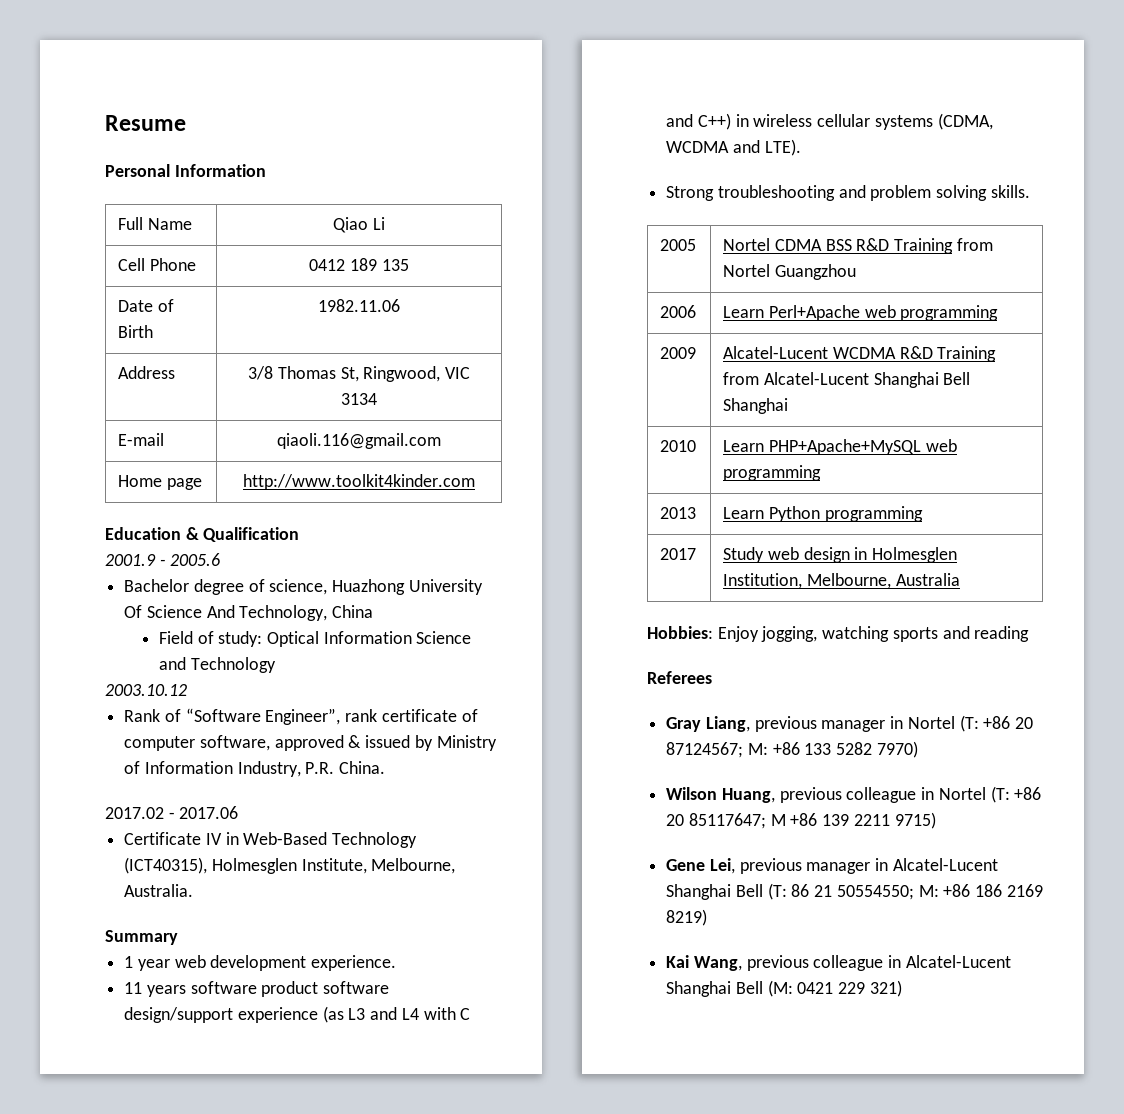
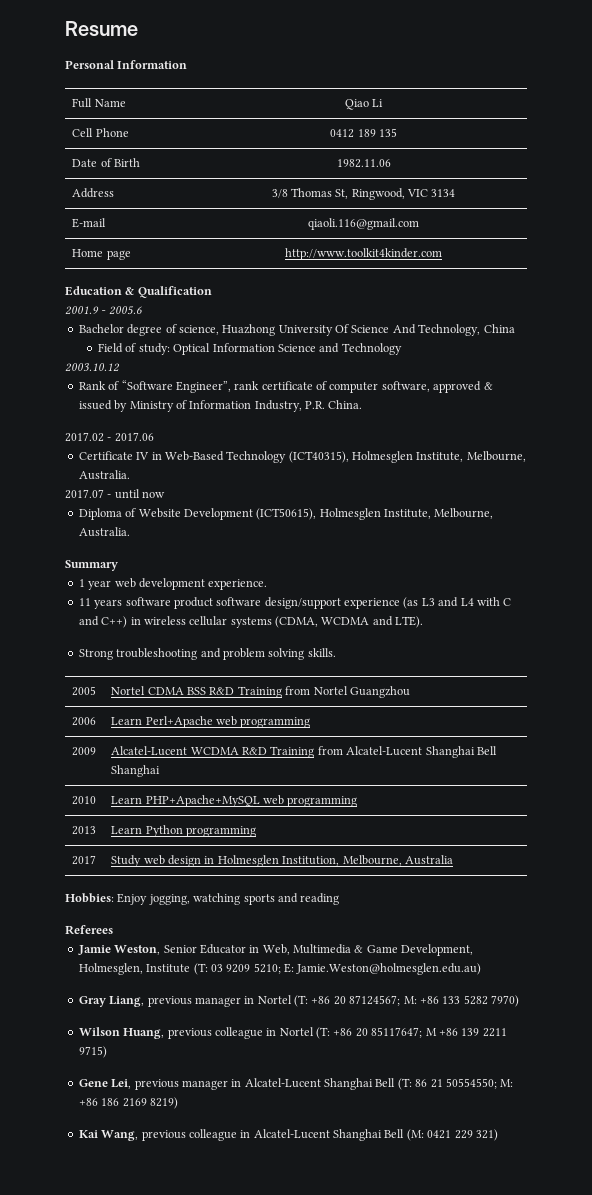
(194, 890) none -> [65,489,166,499] [78,508,494,520] [78,527,130,537] // 2017.07 - until now // Diploma of Website Development (ICT50615), Holmesglen Institute, Melbourne, Australia.
(712, 677) none -> [77,944,474,956] [78,963,482,975] // Jamie Weston, Senior Educator in Web, Multimedia & Game Development, Holmesglen, Institute (T: 03 9209 5210; E: Jamie.Weston@holmesglen.edu.au)

